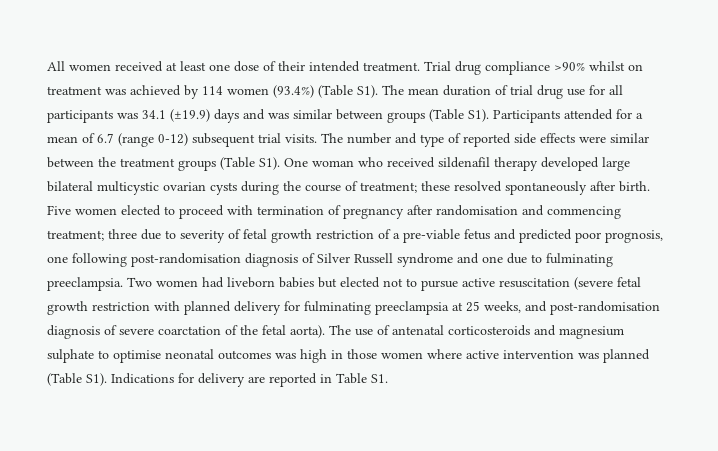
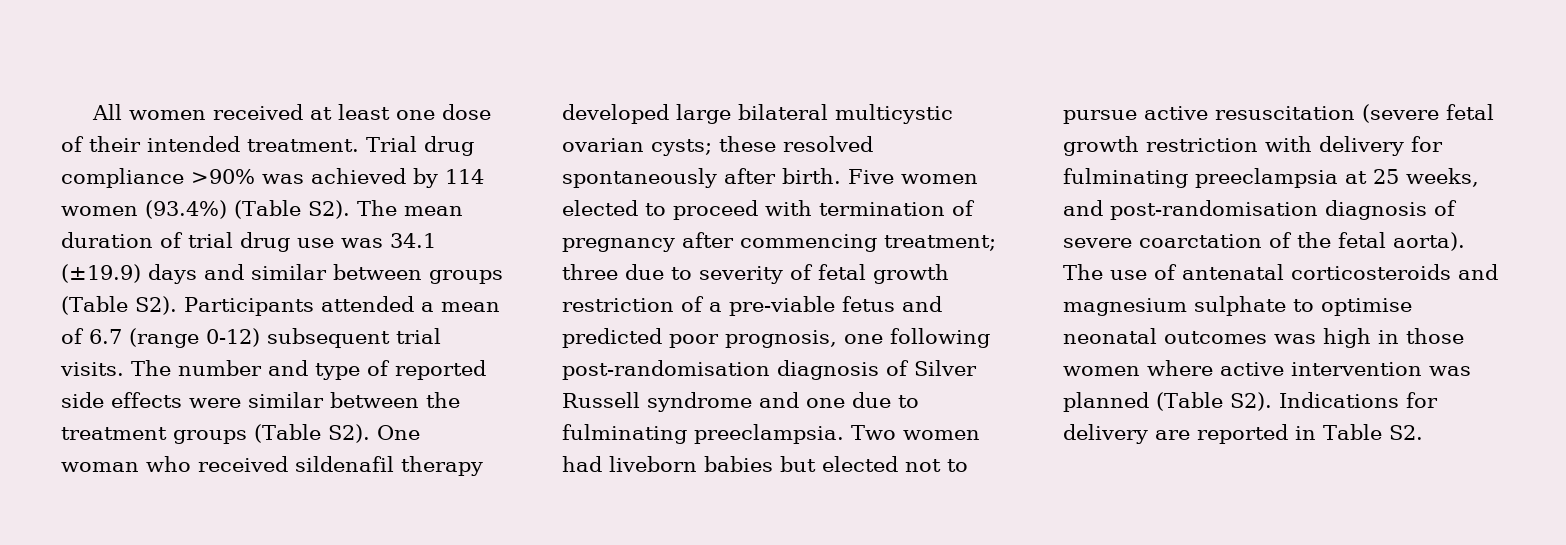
[589,61,643,71] [47,86,102,95] whilst on treatment -> (255, 176) none
[357,85,378,98] S1). -> [307,200,350,219] S2).
[589,85,623,95] [47,110,113,123] for all participants -> (334, 243) none
[268,113,289,119] was -> (244, 272) none
[468,109,489,122] S1). -> [134,296,177,315] S2).
[616,109,632,119] for -> (414, 304) none
[259,157,280,170] S1). -> [327,424,370,443] S2).
[210,181,417,195] cysts during the course of treatment; -> [651,139,712,156] cysts;
[436,205,544,216] randomisation and -> (734, 240) none
[184,301,231,315] planned -> (1312, 144) none
[86,373,107,386] S1). -> [1229,392,1272,411] S2).
[371,374,388,383] S1. -> [1388,425,1423,440] S2.

